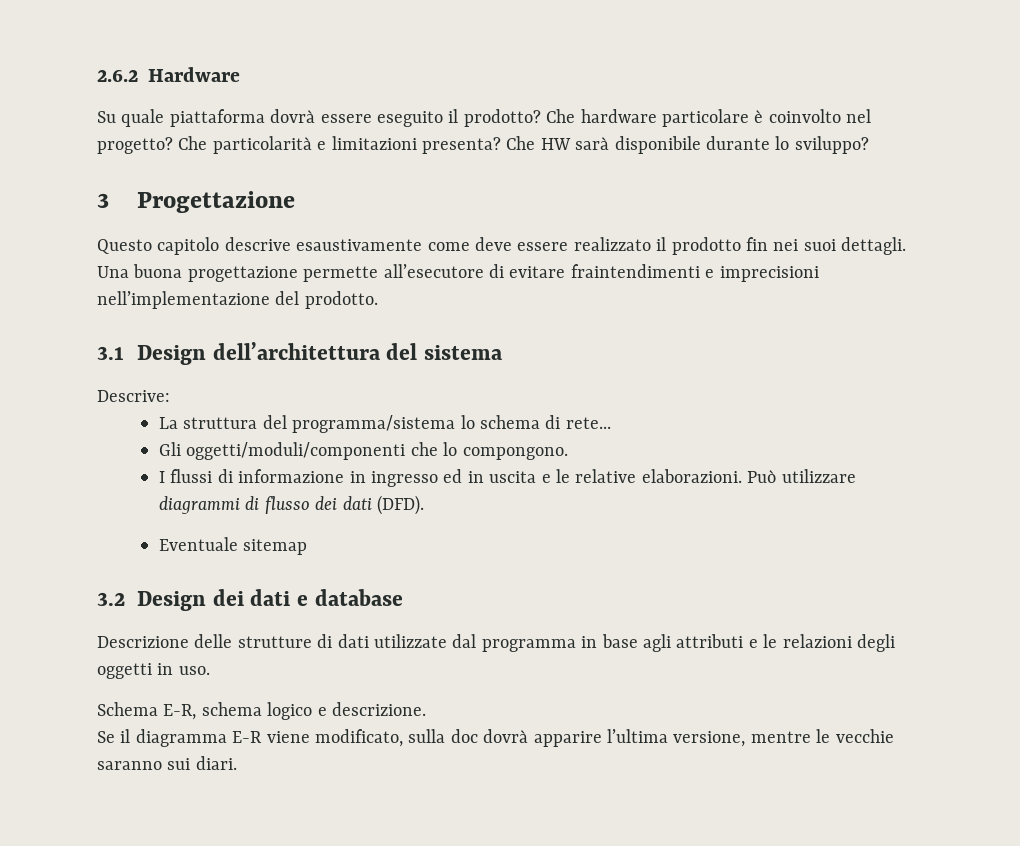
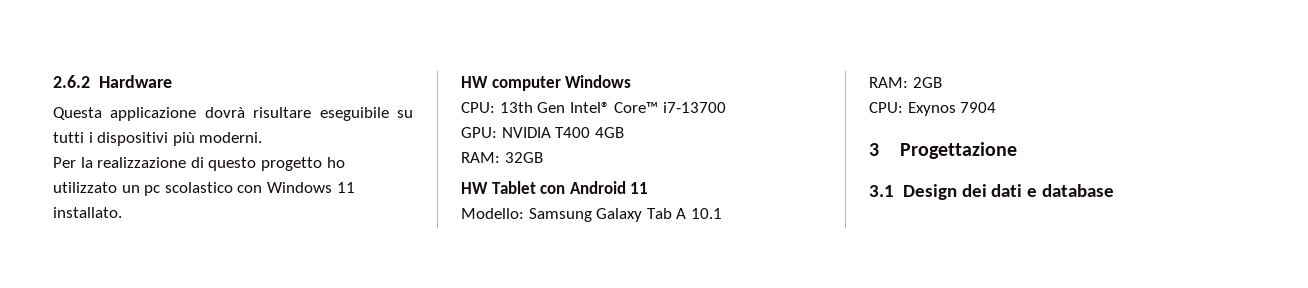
[97,109,872,127] [97,136,869,154] [97,191,295,213] [97,237,907,255] [97,264,819,282] [97,291,378,309] [97,342,504,365] [97,390,170,402] [158,415,611,433] [158,442,568,460] [158,469,856,487] [158,495,424,515] [158,537,308,555] [97,592,125,606] Su quale piattaforma dovrà essere eseguito il prodotto? Che hardware particolare è coinvolto nel progetto? Che particolarità e limitazioni presenta? Che HW sarà disponibile durante lo sviluppo? // 3 Progettazione // Questo capitolo descrive esaustivamente come deve essere realizzato il prodotto fin nei suoi dettagli. Una buona progettazione permette all’esecutore di evitare fraintendimenti e imprecisioni nell’implementazione del prodotto. // 3.1 Design dell’architettura del sistema // Descrive: // La struttura del programma/sistema lo schema di rete... // Gli oggetti/moduli/componenti che lo compongono. // I flussi di informazione in ingresso ed in uscita e le relative elaborazioni. Può utilizzare diagrammi di flusso dei dati (DFD). // Eventuale sitemap // 3.2 -> [53,107,413,121] [53,132,263,146] [53,157,345,171] [53,182,355,196] [53,207,122,218] [461,75,632,91] [461,102,726,113] [461,127,624,138] [461,152,543,163] [461,181,649,194] [461,208,722,222] [869,77,942,88] [869,102,997,116] [869,142,1018,159] [869,185,894,197] Questa applicazione dovrà risultare eseguibile su tutti i dispositivi più moderni. // Per la realizzazione di questo progetto ho utilizzato un pc scolastico con Windows 11 installato. // HW computer Windows // CPU: 13th Gen Intel® Core™ i7-13700 // GPU: NVIDIA T400 4GB // RAM: 32GB // HW Tablet con Android 11 // Modello: Samsung Galaxy Tab A 10.1 // RAM: 2GB // CPU: Exynos 7904 // 3 Progettazione // 3.1
[97,634,895,652] [97,663,210,679] [97,702,426,720] [97,729,894,747] [97,756,237,770] // Descrizione delle strutture di dati utilizzate dal programma in base agli attributi e le relazioni degli oggetti in uso. // Schema E-R, schema logico e descrizione. // Se il diagramma E-R viene modificato, sulla doc dovrà apparire l’ultima versione, mentre le vecchie saranno sui diari. -> (1115, 190) none

